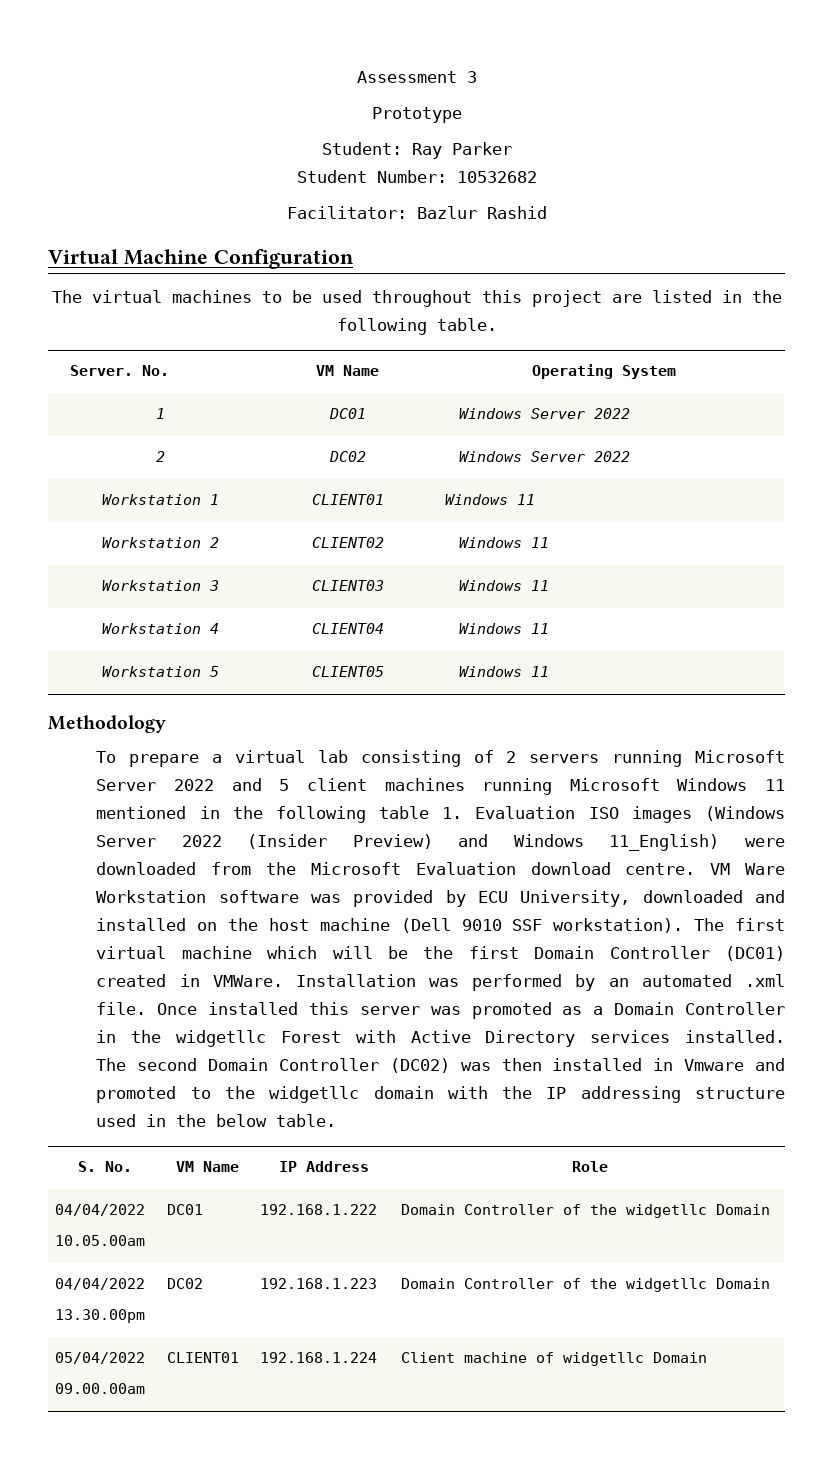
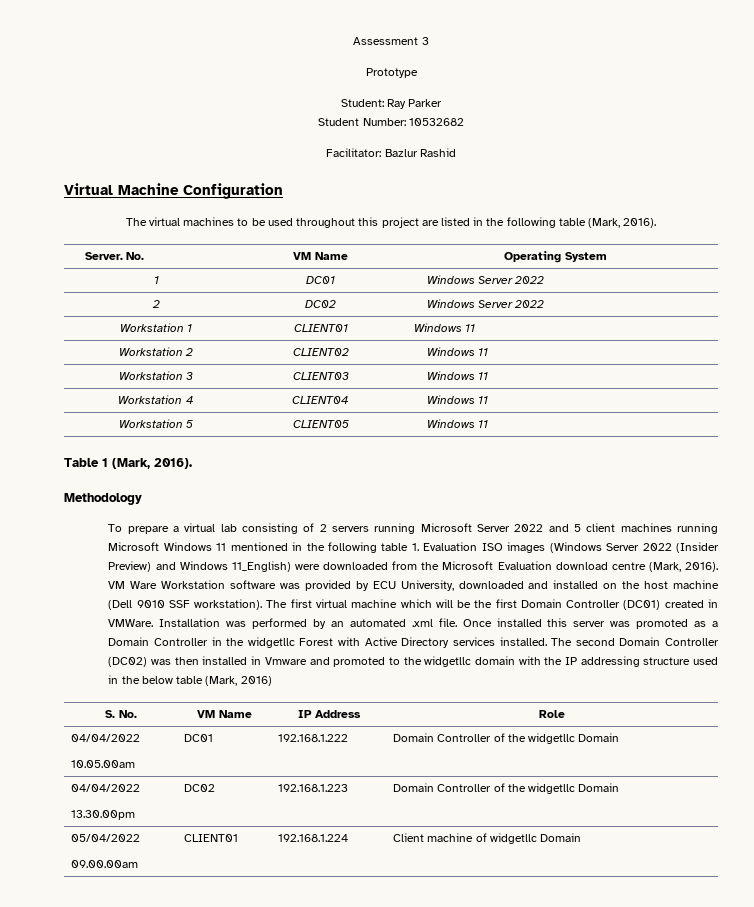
[436,318,497,331] table. -> [558,218,657,228] table (Mark, 2016).
(550, 671) none -> [64,458,192,469] // Table 1 (Mark, 2016).
[625,863,696,875] centre. -> [611,562,718,572] centre (Mark, 2016).
[276,1114,337,1127] table. -> [176,676,272,686] table (Mark, 2016)

